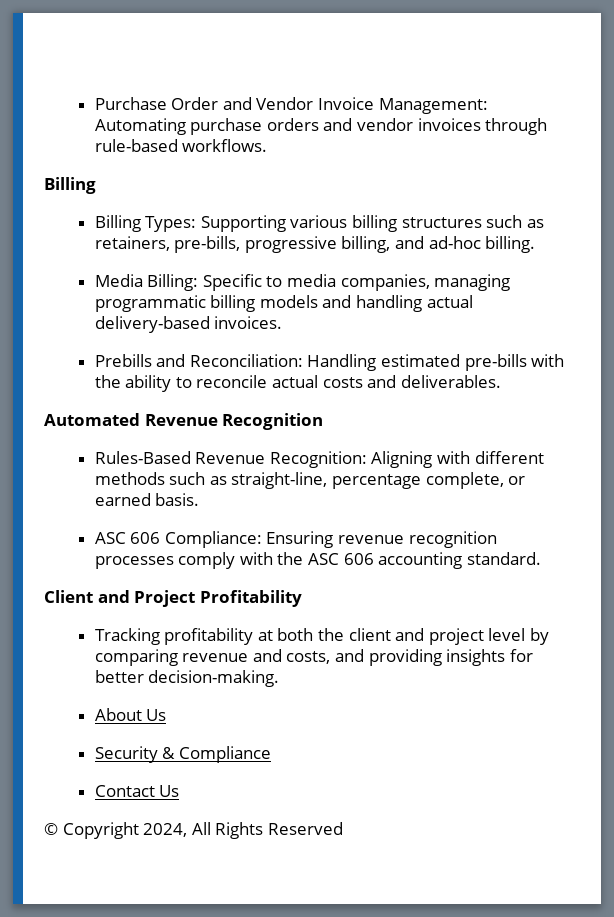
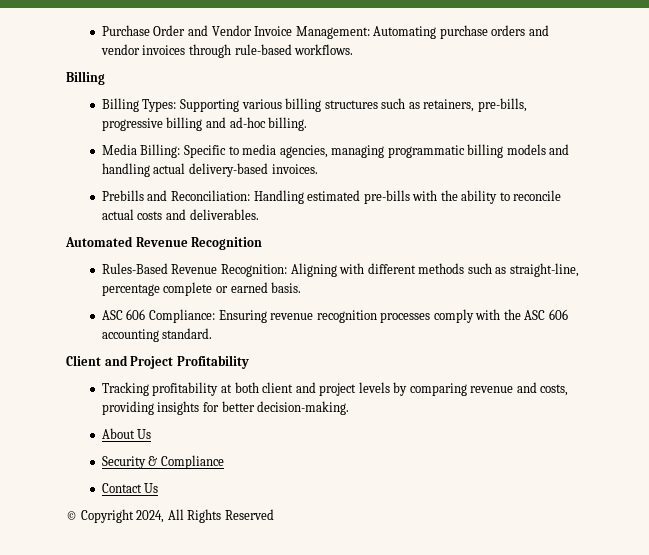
[341,236,391,253] billing, -> [166,117,203,131] billing
[340,274,430,291] companies, -> [279,145,328,158] agencies,
[425,472,504,489] complete, -> [163,282,213,296] complete
[318,628,345,641] the -> (259, 387) none
[488,628,526,641] level -> [358,382,390,393] levels
[335,649,365,662] and -> (569, 390) none

